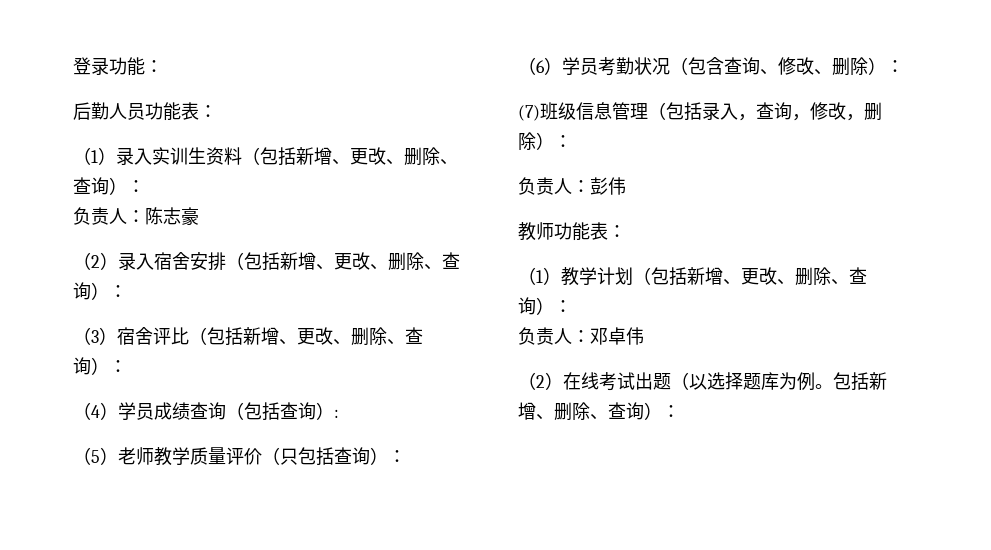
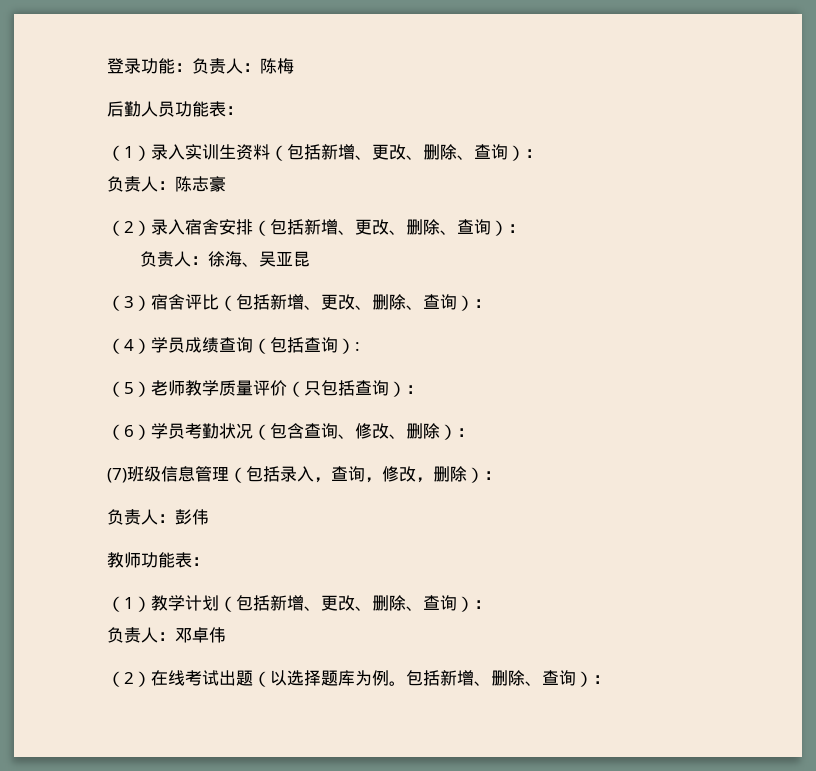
(163, 66) none -> [192,58,294,74] 负责人：陈梅
(127, 291) none -> [140,251,311,267] // 负责人：徐海、吴亚昆

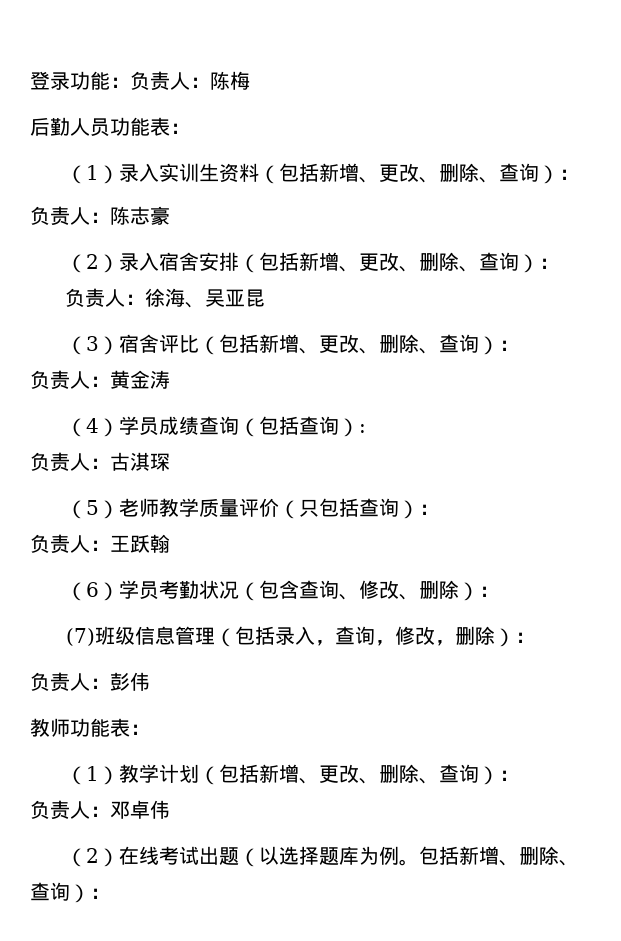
(491, 303) none -> [30,370,170,390] // 负责人：黄金涛
(360, 346) none -> [30,452,170,472] // 负责人：古淇琛
(423, 389) none -> [30,534,170,554] // 负责人：王跃翰

